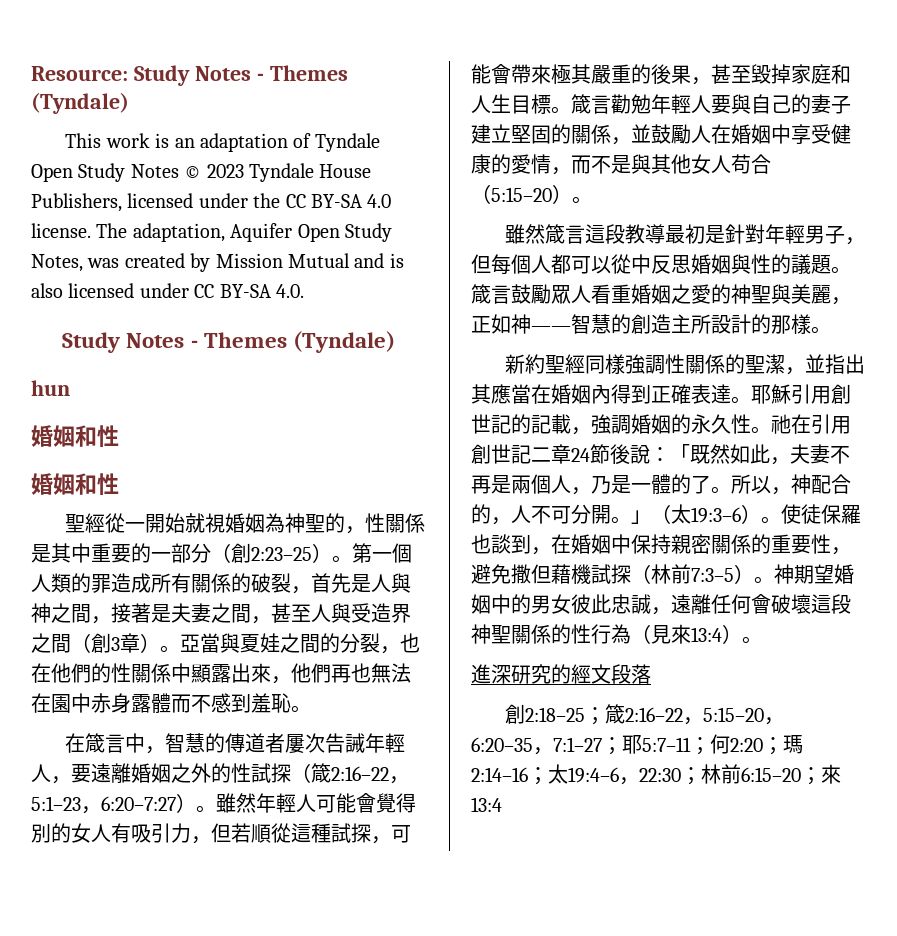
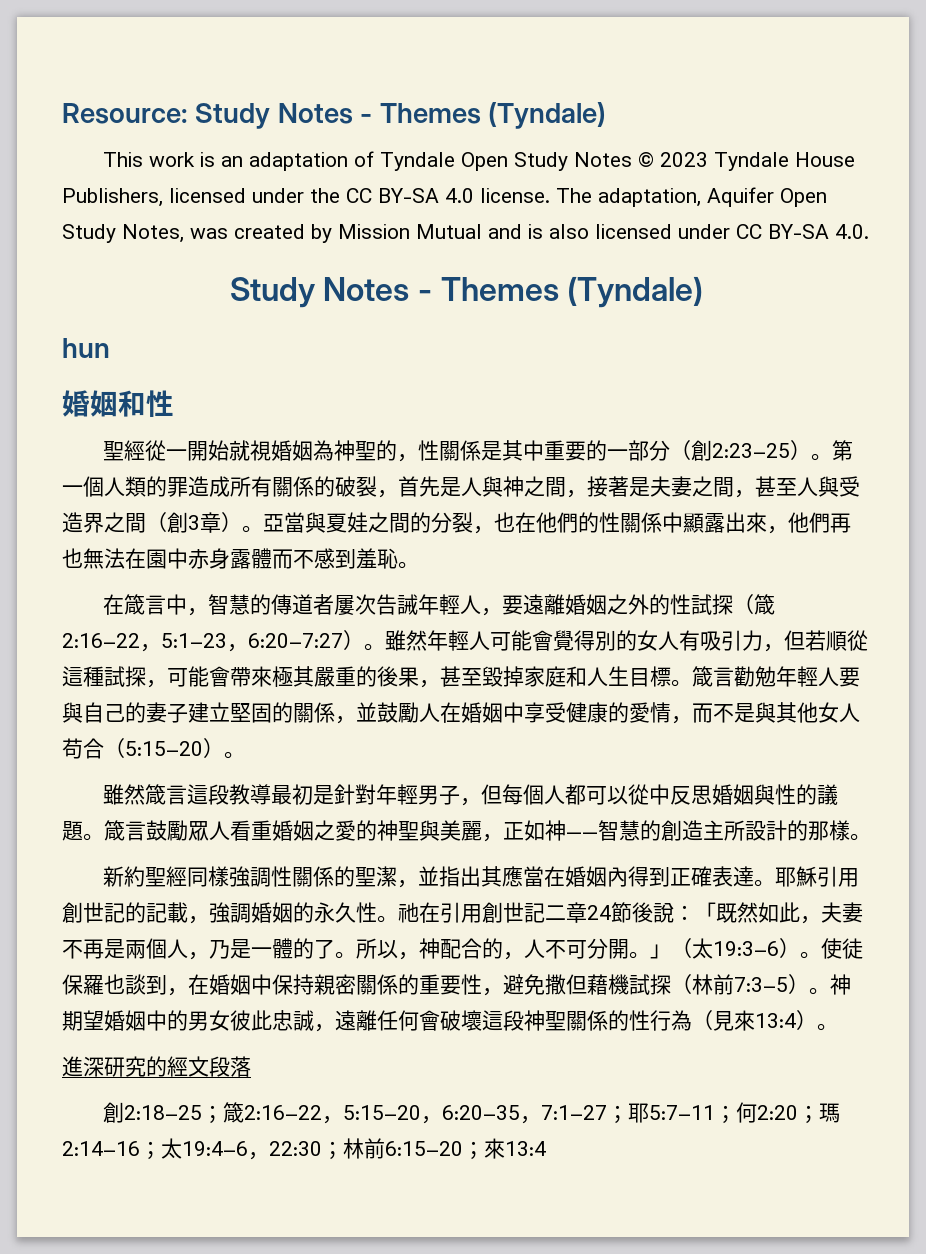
[31,473,119,495] // 婚姻和性 -> (174, 403) none

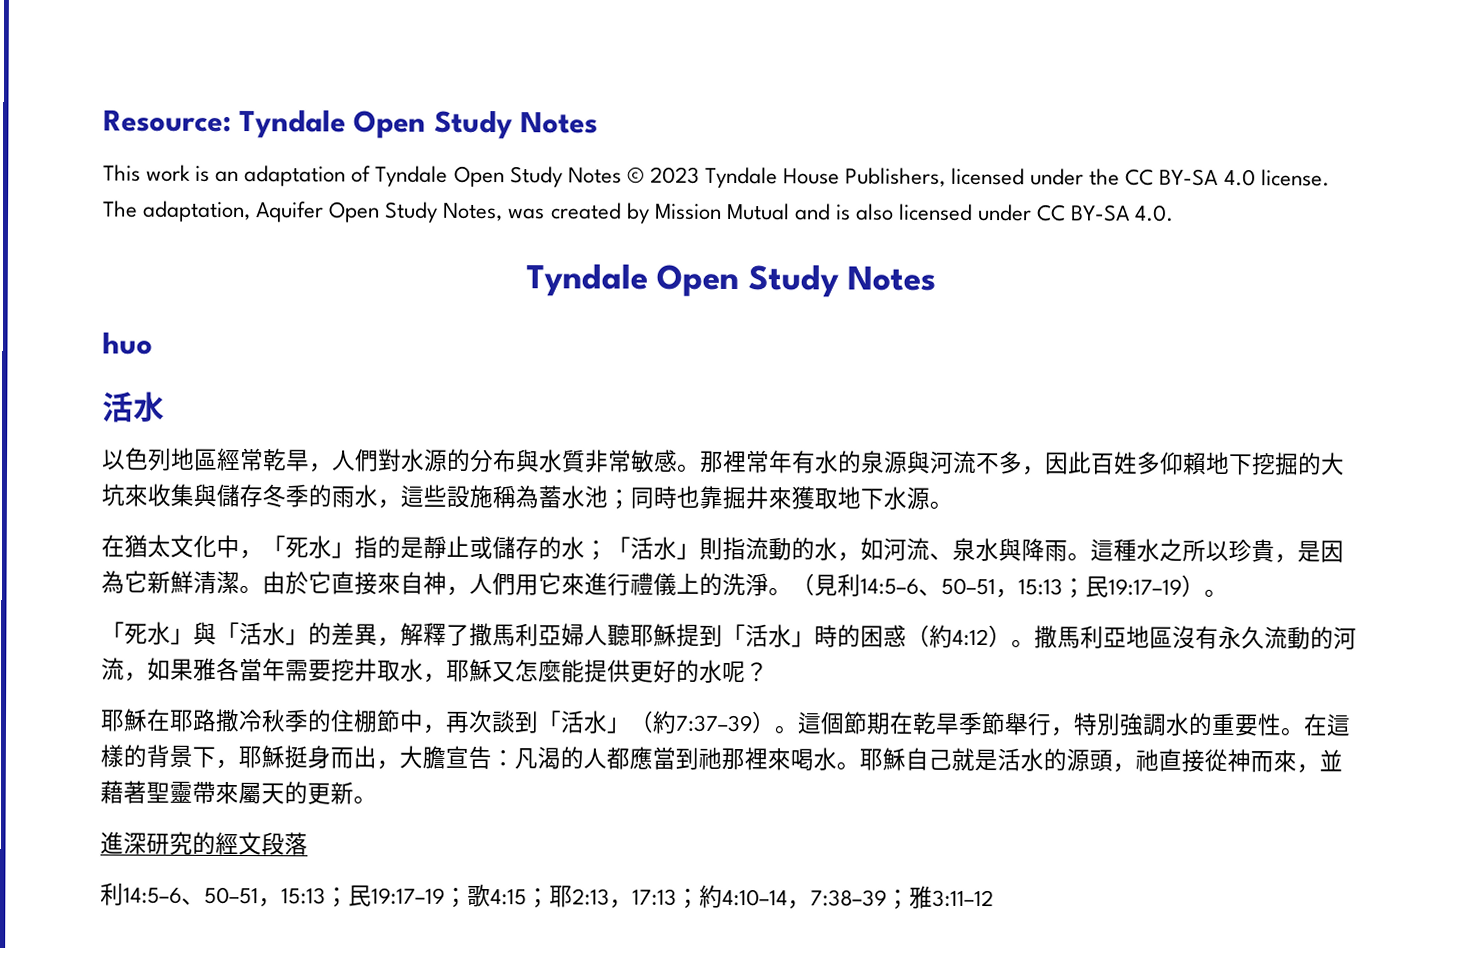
[195,102,607,129] Study Notes - Themes (Tyndale) -> [239,110,598,140] Tyndale Open Study Notes
[229,276,704,308] [62,338,110,358] [62,390,174,417] [102,440,853,462] [62,476,860,498] [62,512,851,534] [62,548,419,569] [102,594,775,616] [62,630,868,652] [62,666,860,688] [62,702,860,724] [62,738,245,759] [102,784,838,806] [62,820,871,842] [102,866,859,888] [62,902,863,924] [62,938,863,960] [62,974,851,996] [62,1010,817,1032] Study Notes - Themes (Tyndale) // hun // 婚姻和性 // 聖經從一開始就視婚姻為神聖的，性關係是其中重要的一部分（創2:23–25）。第一個人類的罪造成所有關係的破裂，首先是人與神之間，接著是夫妻之間，甚至人與受造界之間（創3章）。亞當與夏娃之間的分裂，也在他們的性關係中顯露出來，他們再也無法在園中赤身露體而不感到羞恥。 // 在箴言中，智慧的傳道者屢次告誡年輕人，要遠離婚姻之外的性試探（箴2:16–22，5:1–23，6:20–7:27）。雖然年輕人可能會覺得別的女人有吸引力，但若順從這種試探，可能會帶來極其嚴重的後果，甚至毀掉家庭和人生目標。箴言勸勉年輕人要與自己的妻子建立堅固的關係，並鼓勵人在婚姻中享受健康的愛情，而不是與其他女人苟合（5:15–20）。 // 雖然箴言這段教導最初是針對年輕男子，但每個人都可以從中反思婚姻與性的議題。箴言鼓勵眾人看重婚姻之愛的神聖與美麗，正如神——智慧的創造主所設計的那樣。 // 新約聖經同樣強調性關係的聖潔，並指出其應當在婚姻內得到正確表達。耶穌引用創世記的記載，強調婚姻的永久性。祂在引用創世記二章24節後說：「既然如此，夫妻不再是兩個人，乃是一體的了。所以，神配合的，人不可分開。」（太19:3–6）。使徒保羅也談到，在婚姻中保持親密關係的重要性，避免撒但藉機試探（林前7:3–5）。神期望婚姻中的男女彼此忠誠，遠離任何會破壞這段神聖關係的性行為（見來13:4） -> [525,263,937,298] [102,332,153,355] [102,391,165,423] [102,447,1345,476] [101,483,953,510] [101,534,1344,564] [101,570,1228,599] [101,621,1357,650] [101,657,769,684] [100,708,1351,737] [100,744,1343,774] [100,780,354,805] Tyndale Open Study Notes // huo // 活水 // 以色列地區經常乾旱，人們對水源的分布與水質非常敏感。那裡常年有水的泉源與河流不多，因此百姓多仰賴地下挖掘的大坑來收集與儲存冬季的雨水，這些設施稱為蓄水池；同時也靠掘井來獲取地下水源。 // 在猶太文化中，「死水」指的是靜止或儲存的水；「活水」則指流動的水，如河流、泉水與降雨。這種水之所以珍貴，是因為它新鮮清潔。由於它直接來自神，人們用它來進行禮儀上的洗淨。（見利14:5–6、50–51，15:13；民19:17–19）。 // 「死水」與「活水」的差異，解釋了撒馬利亞婦人聽耶穌提到「活水」時的困惑（約4:12）。撒馬利亞地區沒有永久流動的河流，如果雅各當年需要挖井取水，耶穌又怎麼能提供更好的水呢？ // 耶穌在耶路撒冷秋季的住棚節中，再次談到「活水」（約7:37–39）。這個節期在乾旱季節舉行，特別強調水的重要性。在這樣的背景下，耶穌挺身而出，大膽宣告：凡渴的人都應當到祂那裡來喝水。耶穌自己就是活水的源頭，祂直接從神而來，並藉著聖靈帶來屬天的更新
[102,1102,840,1124] [62,1138,546,1160] 創2:18–25；箴2:16–22，5:15–20，6:20–35，7:1–27；耶5:7–11；何2:20；瑪2:14–16；太19:4–6，22:30；林前6:15–20；來13:4 -> [100,882,994,910] 利14:5–6、50–51，15:13；民19:17–19；歌4:15；耶2:13，17:13；約4:10–14，7:38–39；雅3:11–12

